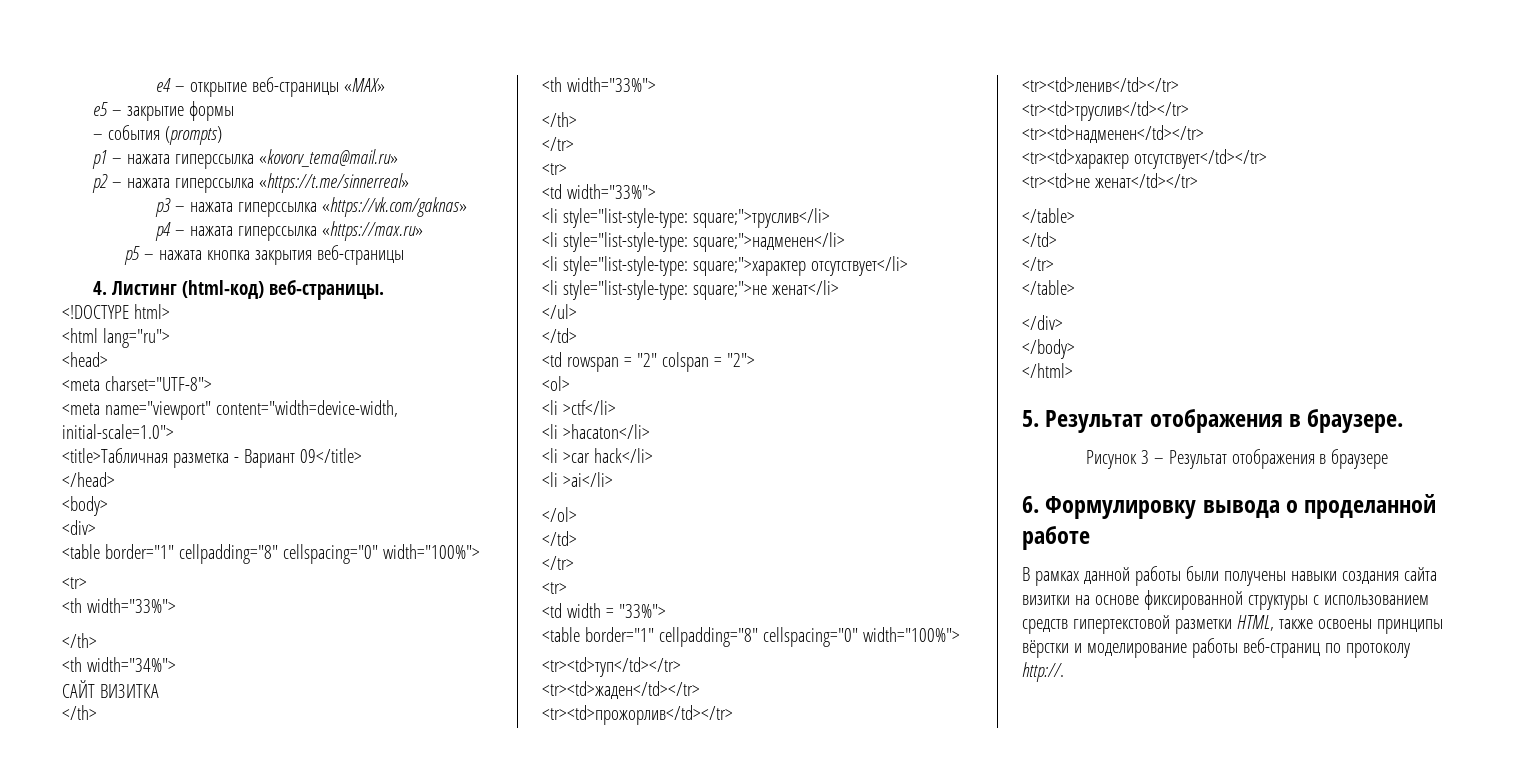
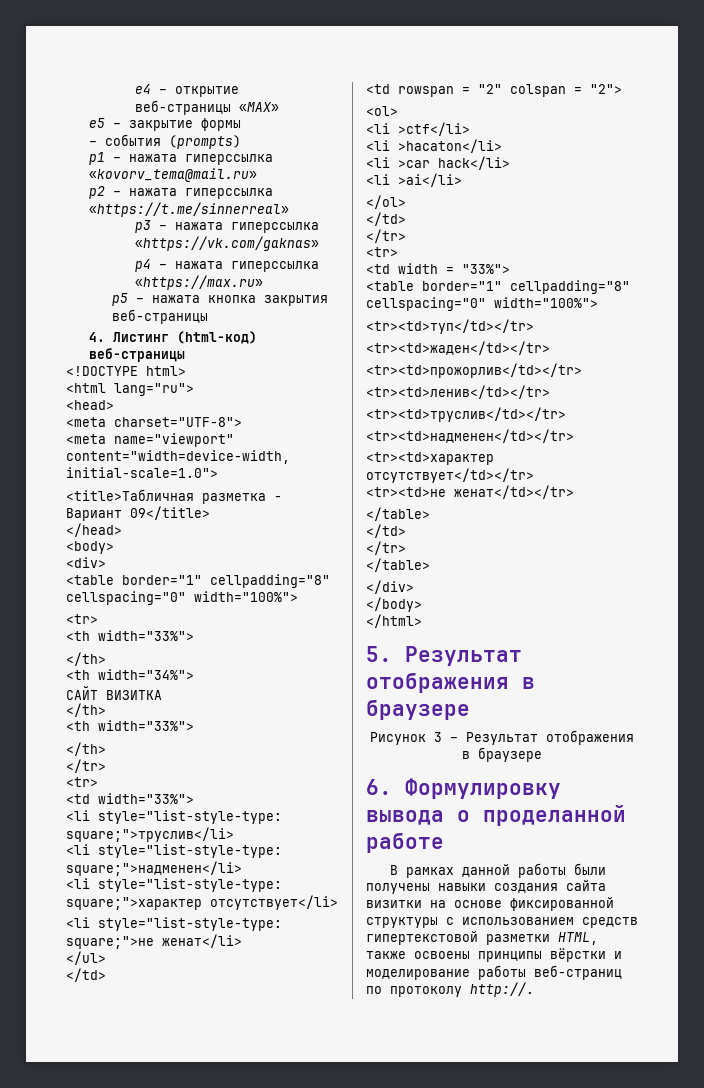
[269,280,385,300] веб-страницы. -> [89,348,186,362] веб-страницы
[1307,409,1404,433] браузере. -> [366,699,470,720] браузере

